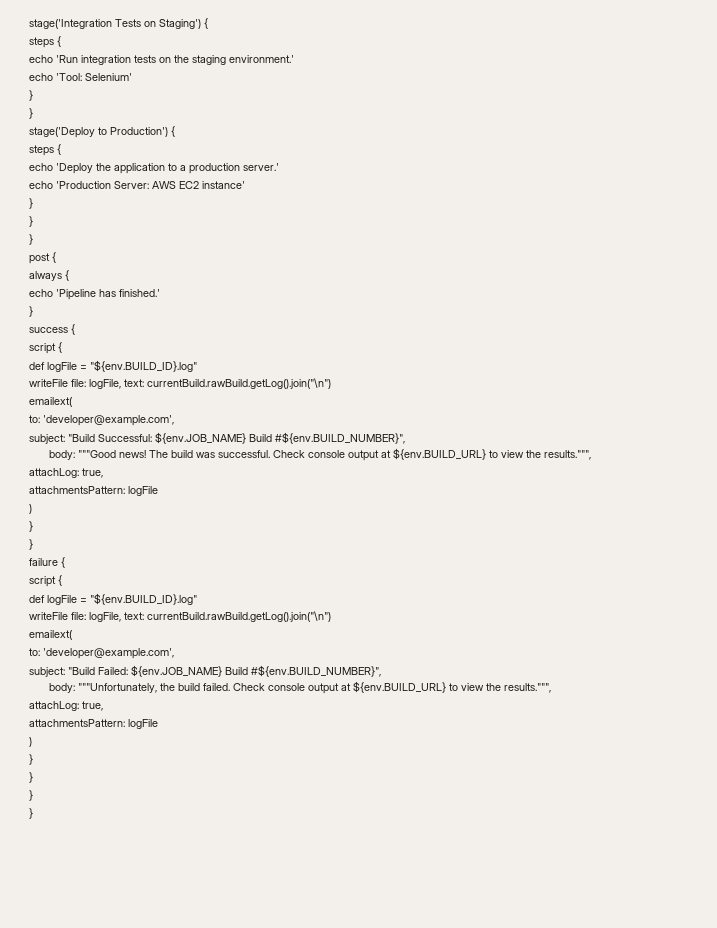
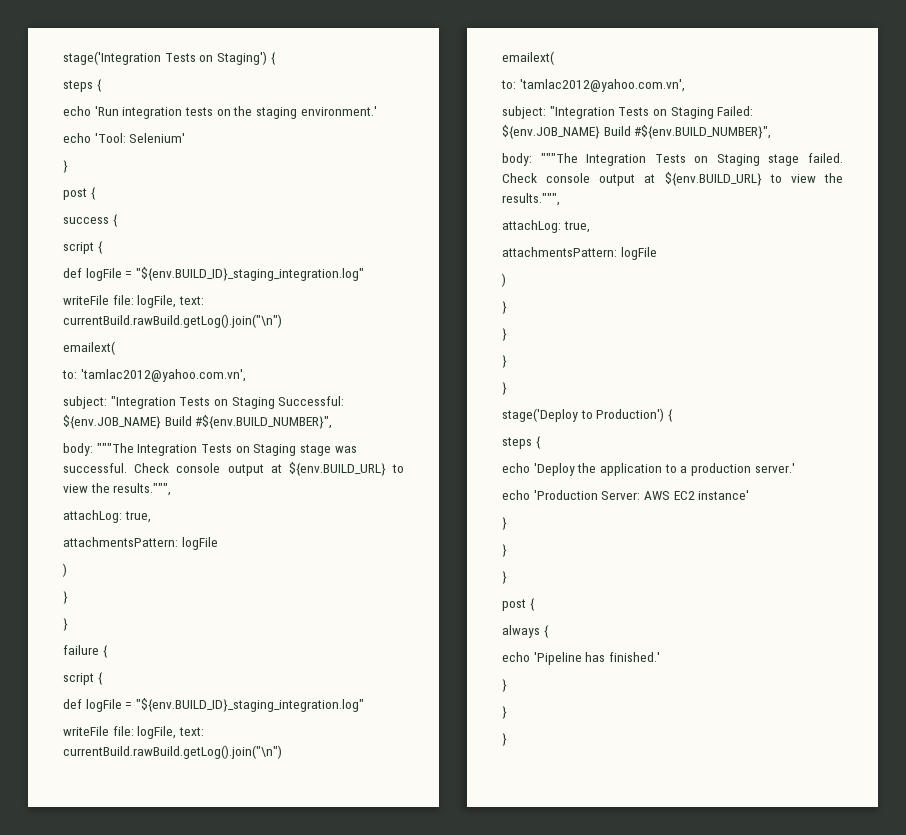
(33, 95) none -> [63,187,96,200] [63,214,118,227] [63,241,103,254] [63,267,364,281] [63,295,204,308] [63,314,282,328] [63,341,115,355] [62,369,246,382] [63,396,345,409] [63,415,333,429] [63,443,357,456] [63,462,404,476] [63,483,172,496] [63,510,151,523] [63,537,218,550] [62,563,67,577] [63,591,68,604] [63,618,68,631] [63,645,108,658] [63,672,103,685] [63,698,364,712] [63,726,204,739] [63,745,282,759] [502,51,554,65] [501,79,685,92] [502,106,754,119] [502,125,772,139] [502,153,843,166] [502,172,843,186] [502,193,560,206] [502,220,590,233] [502,247,657,260] [501,273,506,287] [502,301,507,314] [502,328,507,341] [502,355,507,368] // post { // success { // script { // def logFile = "${env.BUILD_ID}_staging_integration.log" // writeFile file: logFile, text: currentBuild.rawBuild.getLog().join("\n") // emailext( // to: 'tamlac2012@yahoo.com.vn', // subject: "Integration Tests on Staging Successful: ${env.JOB_NAME} Build #${env.BUILD_NUMBER}", // body: """The Integration Tests on Staging stage was successful. Check console output at ${env.BUILD_URL} to view the results.""", // attachLog: true, // attachmentsPattern: logFile // ) // } // } // failure { // script { // def logFile = "${env.BUILD_ID}_staging_integration.log" // writeFile file: logFile, text: currentBuild.rawBuild.getLog().join("\n") // emailext( // to: 'tamlac2012@yahoo.com.vn', // subject: "Integration Tests on Staging Failed: ${env.JOB_NAME} Build #${env.BUILD_NUMBER}", // body: """The Integration Tests on Staging stage failed. Check console output at ${env.BUILD_URL} to view the results.""", // attachLog: true, // attachmentsPattern: logFile // ) // } // } // }
[29,324,75,335] [29,342,62,354] [29,360,197,372] [29,378,331,389] [29,397,72,407] [29,415,174,426] [29,432,405,444] [48,448,591,461] [29,468,103,478] [29,486,158,496] [29,504,32,514] [29,521,33,532] [29,539,33,550] [29,557,65,568] [29,575,62,587] [29,593,197,605] [29,611,331,622] [29,630,72,640] [29,648,174,659] [29,665,381,677] [48,681,551,694] [29,701,103,711] [29,719,158,729] [29,737,32,747] [29,754,33,765] [29,772,33,783] // success { // script { // def logFile = "${env.BUILD_ID}.log" // writeFile file: logFile, text: currentBuild.rawBuild.getLog().join("\n") // emailext( // to: 'developer@example.com', // subject: "Build Successful: ${env.JOB_NAME} Build #${env.BUILD_NUMBER}", // body: """Good news! The build was successful. Check console output at ${env.BUILD_URL} to view the results.""", // attachLog: true, // attachmentsPattern: logFile // ) // } // } // failure { // script { // def logFile = "${env.BUILD_ID}.log" // writeFile file: logFile, text: currentBuild.rawBuild.getLog().join("\n") // emailext( // to: 'developer@example.com', // subject: "Build Failed: ${env.JOB_NAME} Build #${env.BUILD_NUMBER}", // body: """Unfortunately, the build failed. Check console output at ${env.BUILD_URL} to view the results.""", // attachLog: true, // attachmentsPattern: logFile // ) // } // } -> (507, 685) none

